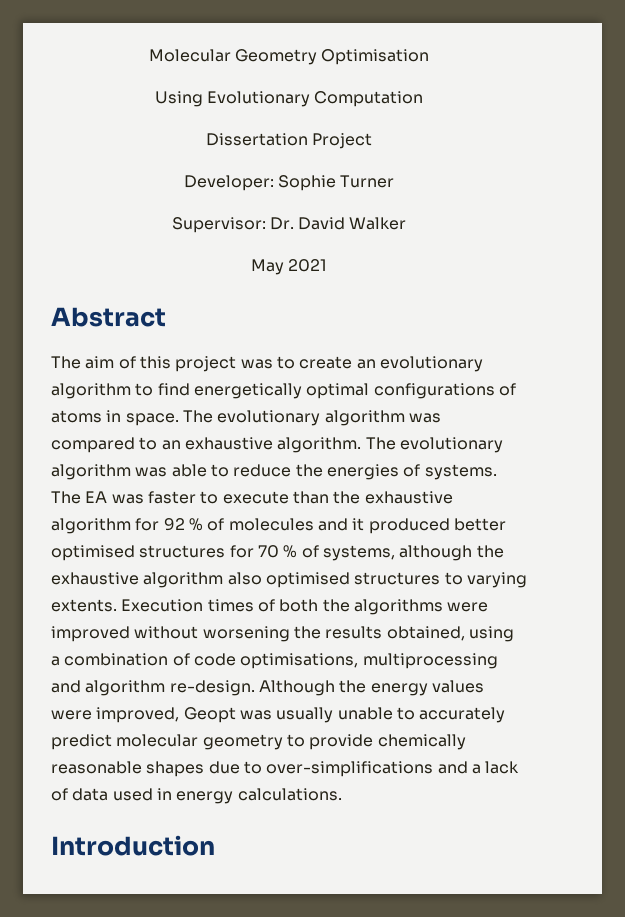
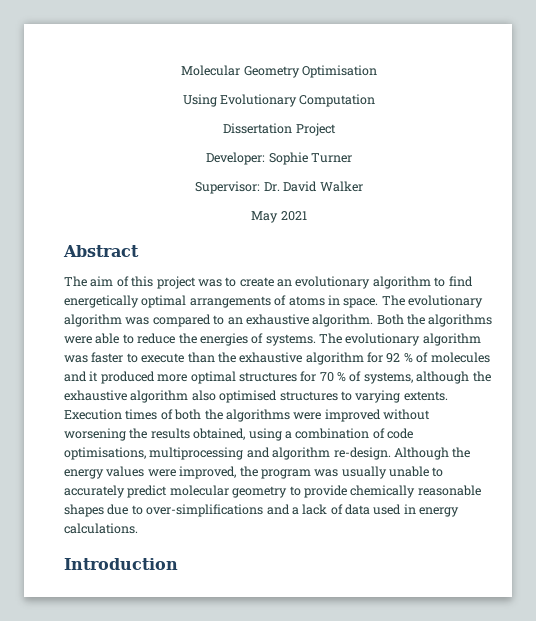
[373,383,495,399] configurations -> [189,296,271,308] arrangements
[365,437,503,453] [51,464,168,480] The evolutionary algorithm was -> [376,314,493,327] [64,336,92,344] Both the algorithms were
[85,491,108,503] EA -> [345,333,481,346] evolutionary algorithm
[453,518,506,531] [51,545,135,561] better optimised -> [157,371,236,384] more optimal
[183,707,236,723] Geopt -> [239,466,311,479] the program

